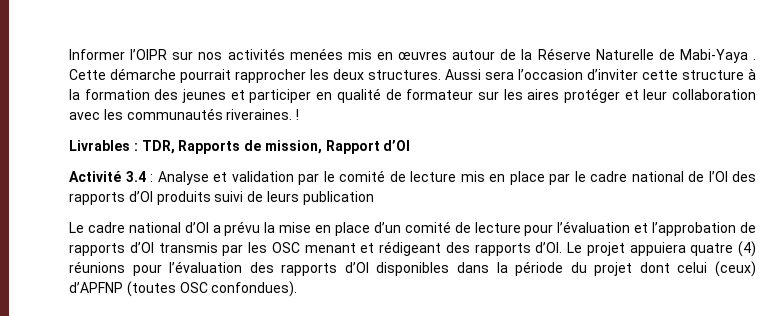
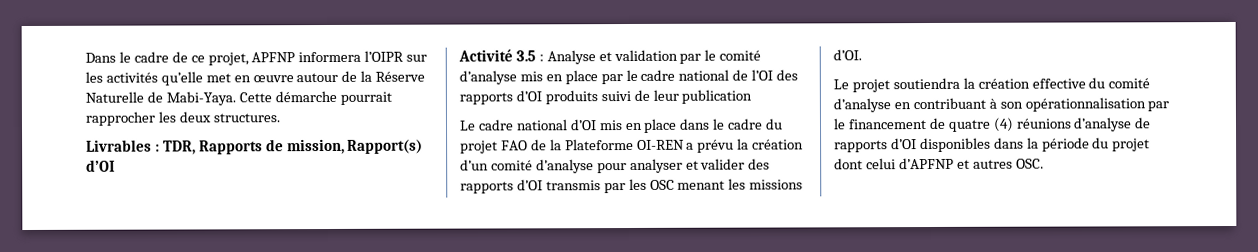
[69,48,447,60] Informer l’OIPR sur nos activités menées mis en œuvres -> [85,50,428,66] [85,71,294,86] Dans le cadre de ce projet, APFNP informera l’OIPR sur les activités qu’elle met en œuvre
[679,49,756,63] Mabi-Yaya . -> [165,91,236,106] Mabi-Yaya.
[445,68,756,80] [69,88,756,103] [69,108,300,120] Aussi sera l’occasion d’inviter cette structure à la formation des jeunes et participer en qualité de formateur sur les aires protéger et leur collaboration avec les communautés riveraines. ! -> (280, 118) none
[325,140,380,154] Rapport -> [347,139,424,154] Rapport(s)
[125,171,146,182] 3.4 -> [515,50,536,62] 3.5
[389,171,456,182] de lecture -> [459,70,517,85] d’analyse
[266,191,299,202] leurs -> [652,89,679,101] leur
[212,221,757,236] a prévu la mise en place d’un comité de lecture pour l’évaluation et l’approbation de -> [598,118,784,133] [460,138,805,154] [460,158,771,174] mis en place dans le cadre du projet FAO de la Plateforme OI-REN a prévu la création d’un comité d’analyse pour analyser et valider des
[360,241,531,256] et rédigeant des rapports -> [728,178,804,190] les missions
(563, 247) none -> (862, 55) //
[629,241,756,257] [69,261,274,276] appuiera quatre (4) réunions pour l’évaluation des -> [892,77,1151,90] [833,97,1170,113] [833,117,1152,132] soutiendra la création effective du comité d’analyse en contribuant à son opérationnalisation par le financement de quatre (4) réunions d’analyse de
[714,261,756,277] [69,281,298,297] (ceux) d’APFNP (toutes OSC confondues). -> [898,157,1044,170] d’APFNP et autres OSC.

